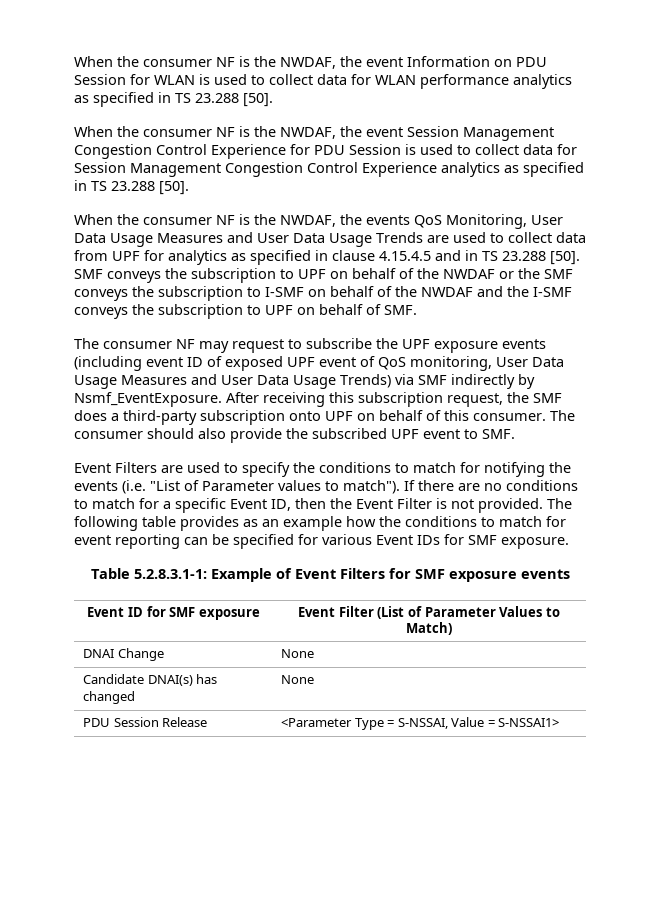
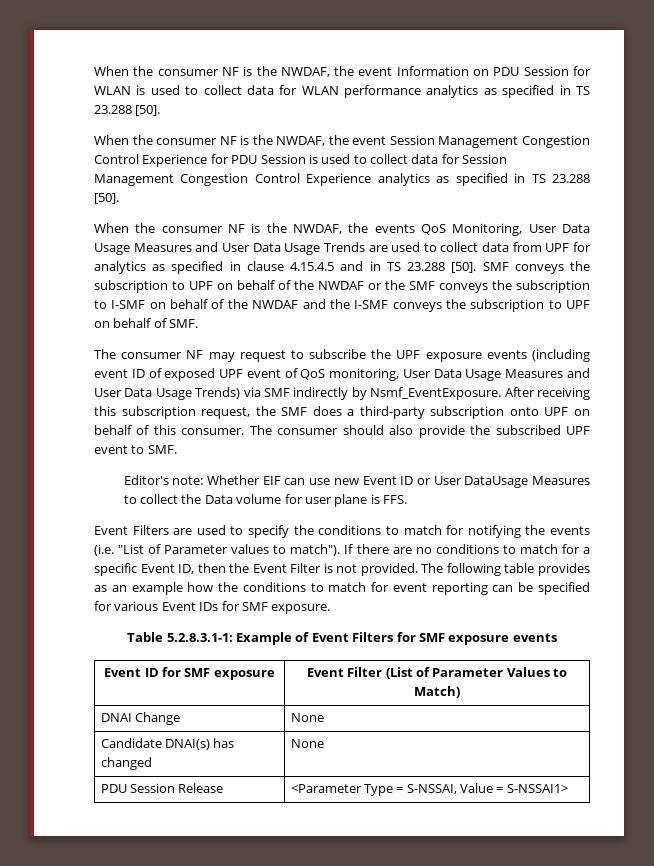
(515, 434) none -> [123,475,590,488] [123,494,407,507] // Editor's note: Whether EIF can use new Event ID or User DataUsage Measures to collect the Data volume for user plane is FFS.

